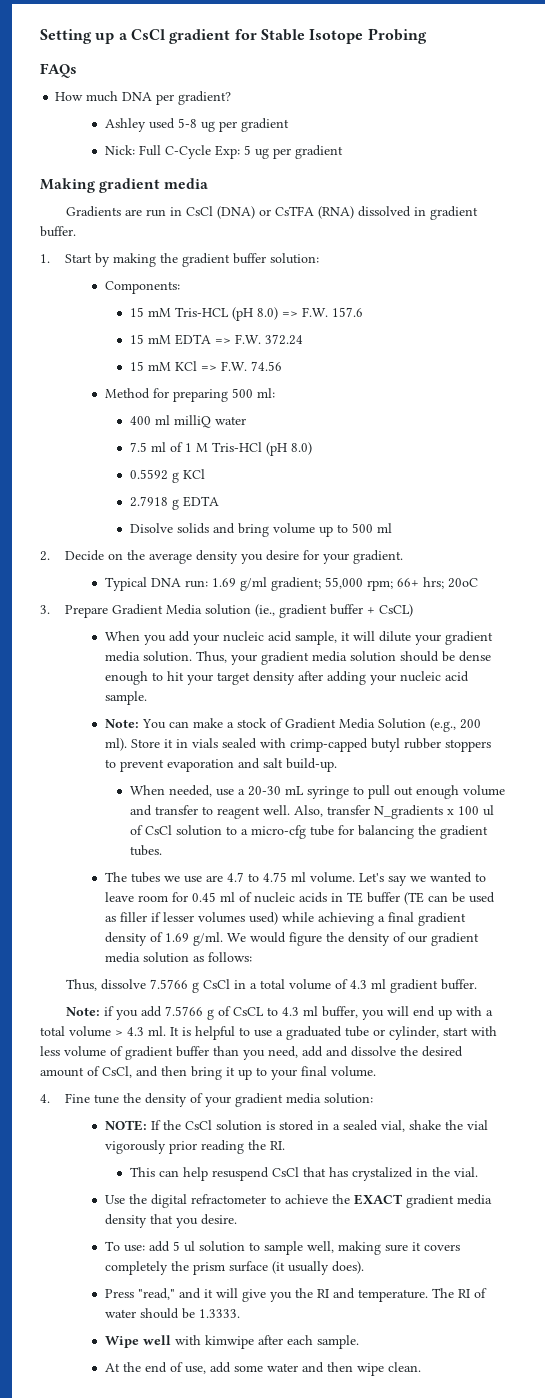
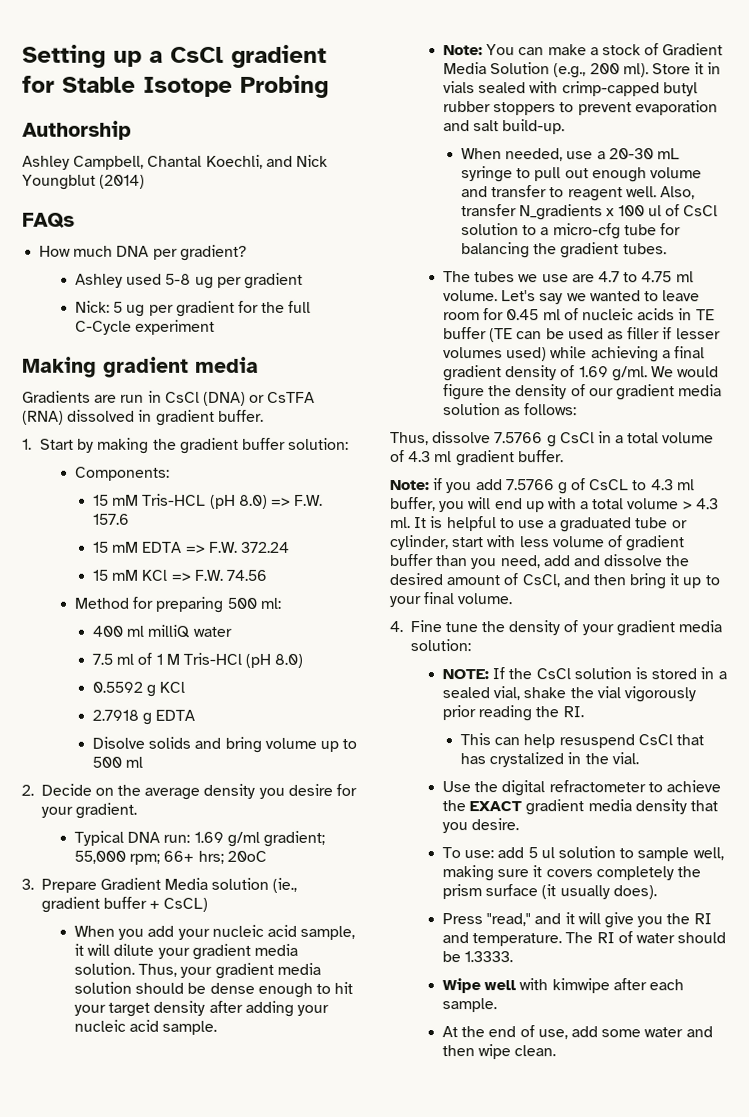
(427, 36) none -> [22,120,132,140] [22,154,328,170] [22,174,146,190] // Authorship // Ashley Campbell, Chantal Koechli, and Nick Youngblut (2014)
[138,145,240,159] Full C-Cycle Exp: -> (111, 306) none
(343, 152) none -> [237,300,312,313] [75,319,216,335] for the full C-Cycle experiment

